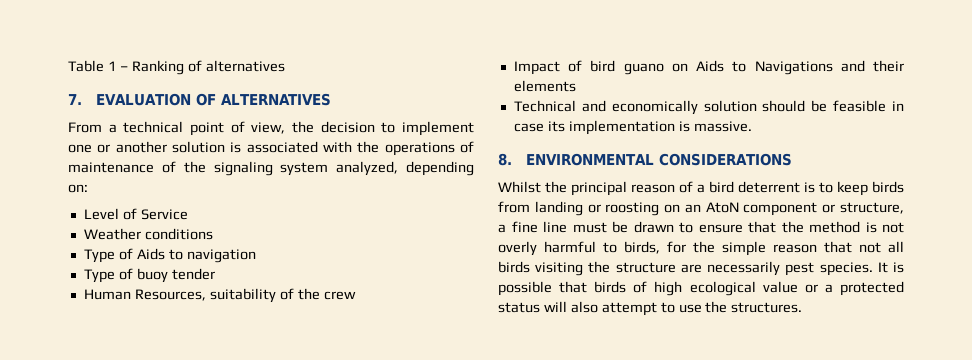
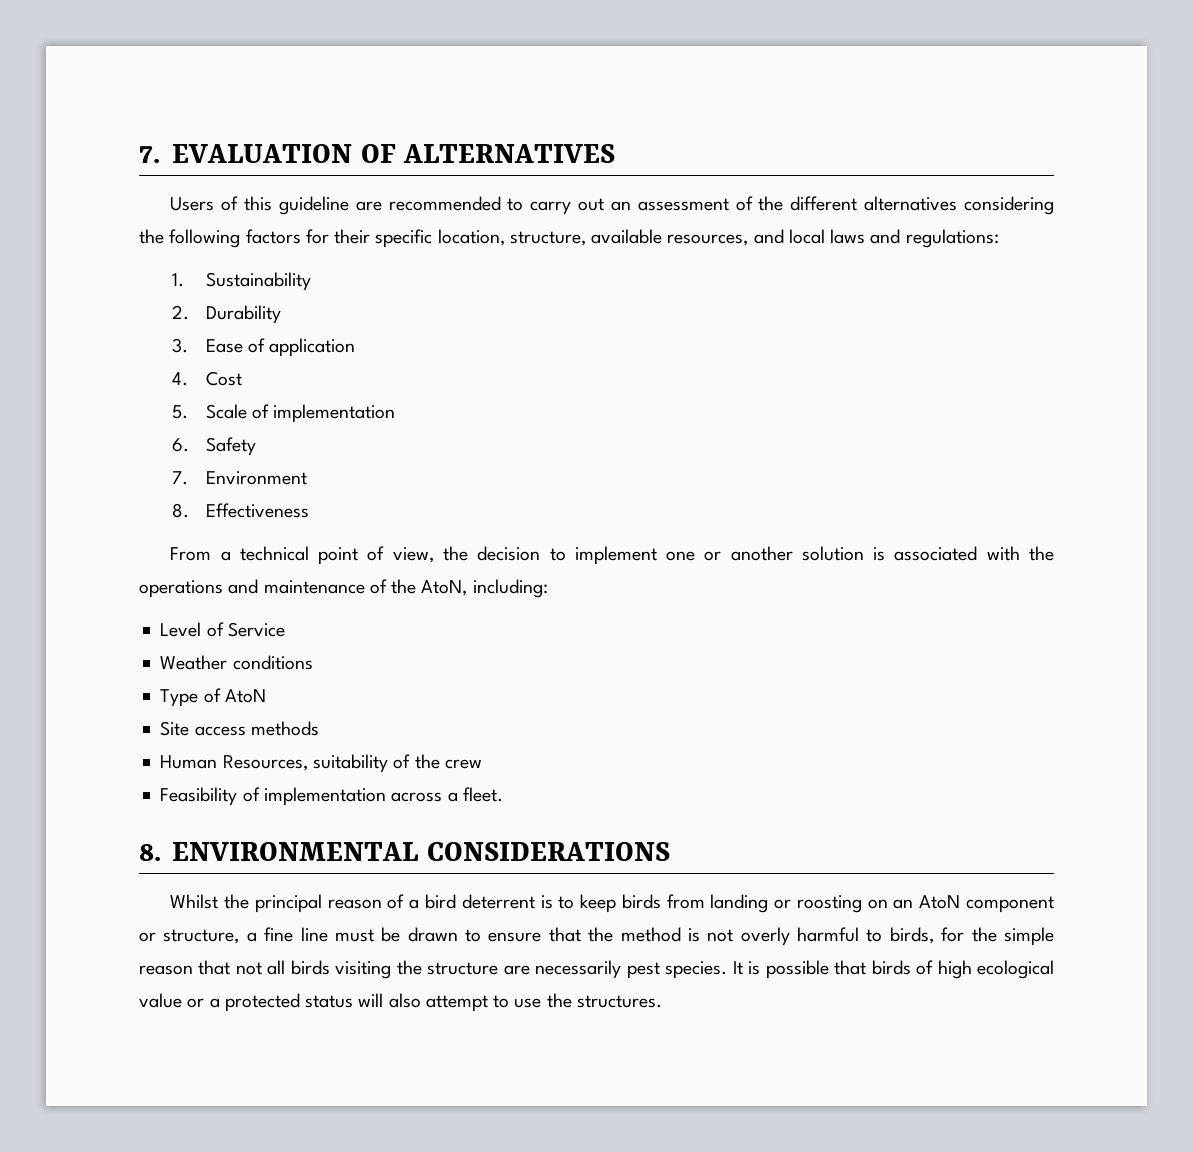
[68,60,285,75] [68,93,332,106] Table 1 – Ranking of alternatives // 7. EVALUATION OF ALTERNATIVES -> [139,144,616,163] [170,196,1054,215] [139,229,999,248] [172,272,311,291] [172,305,281,324] [172,338,356,357] [172,371,242,386] [172,404,396,423] [172,437,256,456] [172,471,307,485] [172,503,309,518] 7. EVALUATION OF ALTERNATIVES // Users of this guideline are recommended to carry out an assessment of the different alternatives considering the following factors for their specific location, structure, available resources, and local laws and regulations: // 1. Sustainability // 2. Durability // 3. Ease of application // 4. Cost // 5. Scale of implementation // 6. Safety // 7. Environment // 8. Effectiveness
[459,141,474,153] of -> [228,579,259,594] and
[213,161,474,176] [68,184,88,193] signaling system analyzed, depending on: -> [421,579,548,598] AtoN, including:
[136,248,256,263] [83,268,215,283] Aids to navigation // Type of buoy tender -> [224,689,266,703] [160,721,319,736] AtoN // Site access methods
[513,60,904,75] [513,80,576,92] [513,100,904,115] [513,120,752,135] Impact of bird guano on Aids to Navigations and their elements // Technical and economically solution should be feasible in case its implementation is massive. -> [160,787,503,806] Feasibility of implementation across a fleet.

